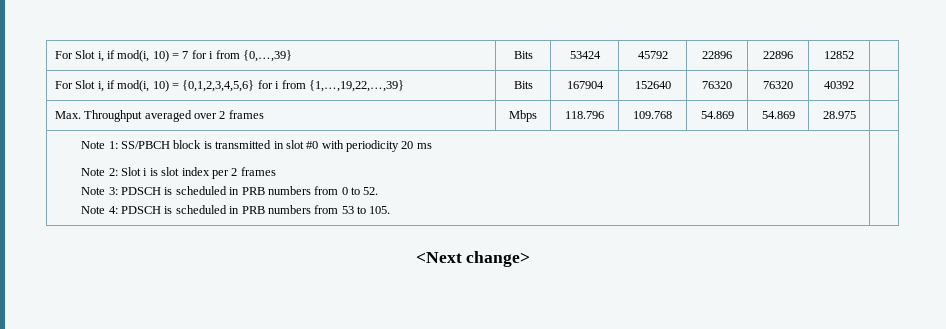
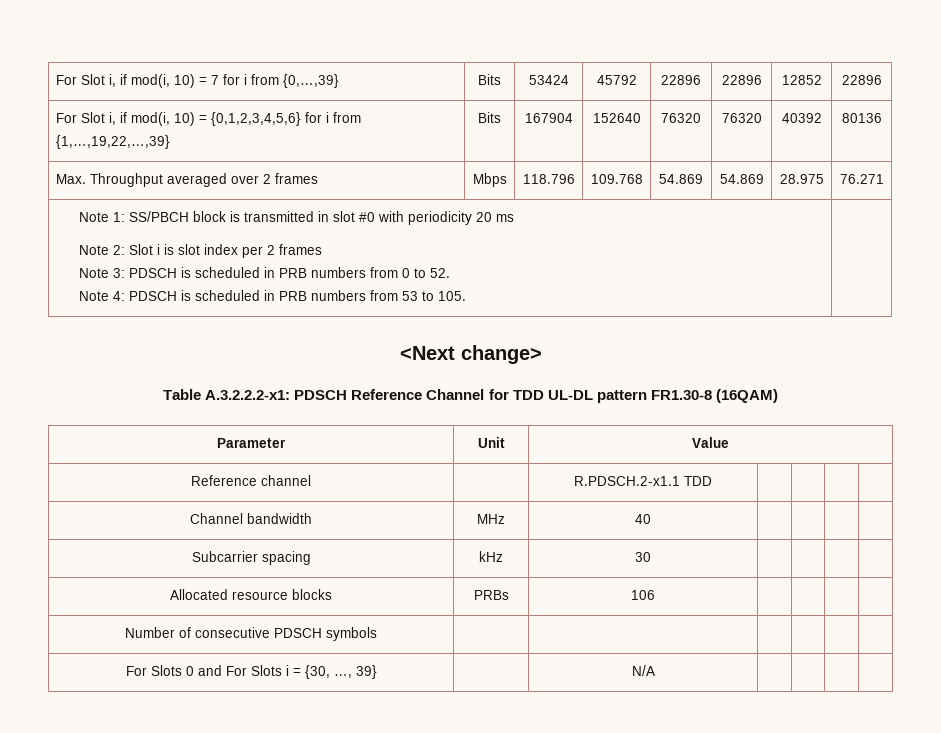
(854, 55) none -> [841,75,882,85] 22896
(854, 85) none -> [841,113,882,123] 80136
(856, 115) none -> [839,174,884,184] 76.271
(531, 259) none -> [163,389,778,403] [217,438,286,448] [477,437,505,448] [692,437,729,448] [191,475,311,486] [574,476,712,486] [190,513,312,524] [477,514,505,524] [635,514,651,524] [191,551,311,565] [479,551,503,562] [635,552,651,562] [170,589,332,600] [473,590,509,600] [631,590,655,600] [125,627,377,641] [125,665,377,679] [631,665,655,676] // Table A.3.2.2.2-x1: PDSCH Reference Channel for TDD UL-DL pattern FR1.30-8 (16QAM) // Parameter | Unit | Value // Reference channel | | R.PDSCH.2-x1.1 TDD | | | | // Channel bandwidth | MHz | 40 | | | | // Subcarrier spacing | kHz | 30 | | | | // Allocated resource blocks | PRBs | 106 | | | | // Number of consecutive PDSCH symbols | | | | | | // For Slots 0 and For Slots i = {30, …, 39} | | N/A | | | |

